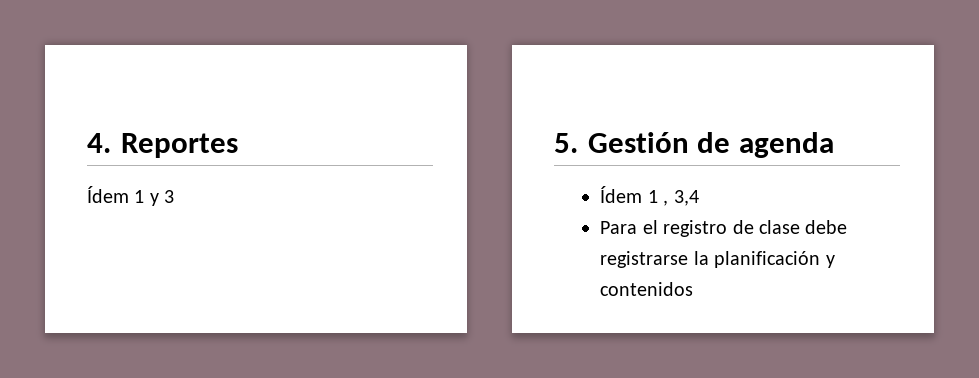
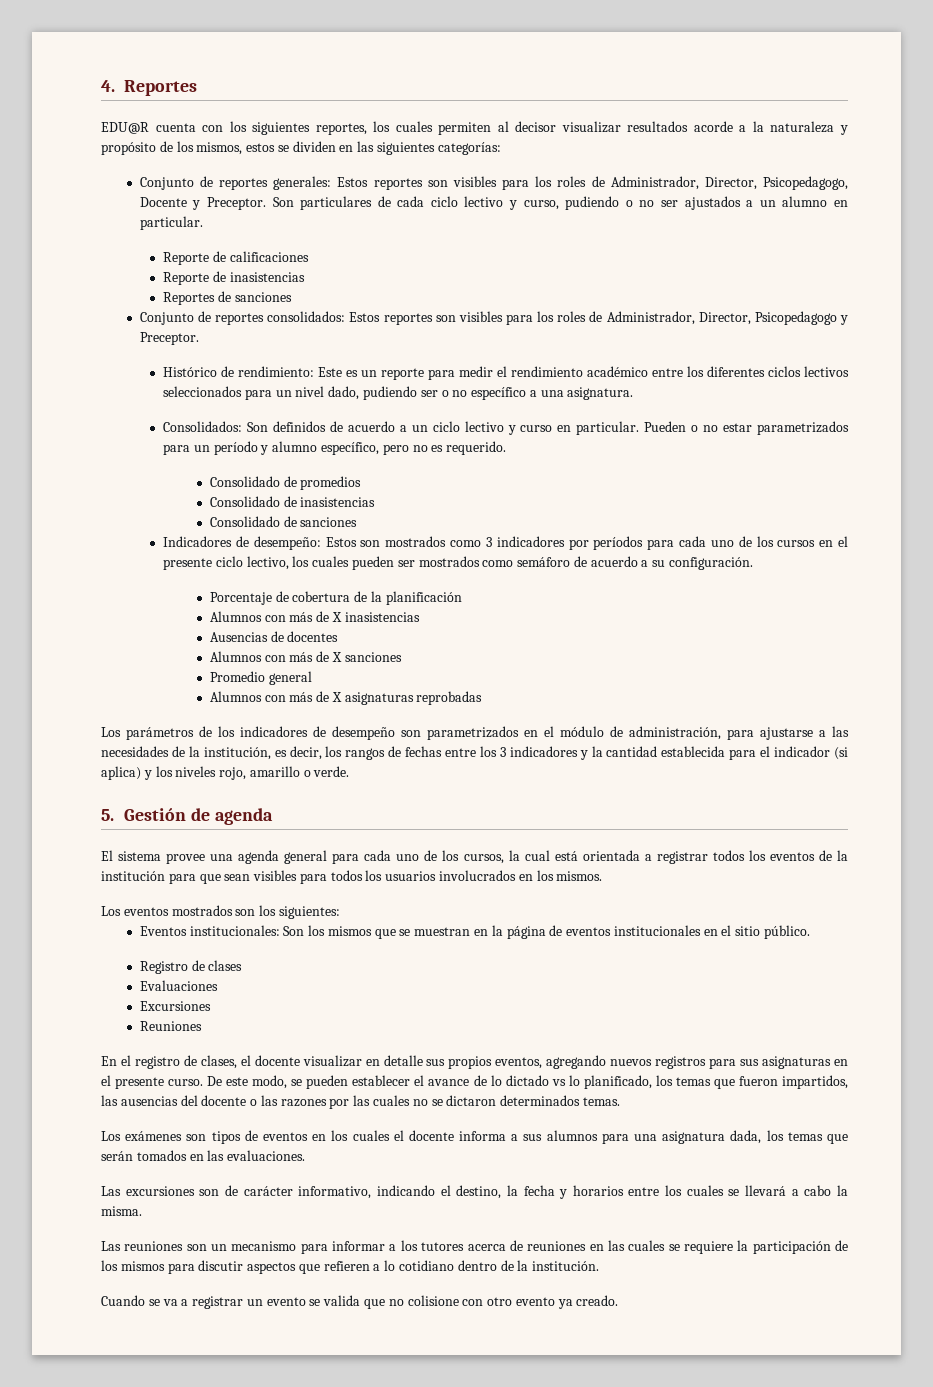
[87,186,175,206] [554,132,834,158] [600,186,699,206] [600,220,848,237] [600,251,835,268] [600,282,694,296] Ídem 1 y 3 // 5. Gestión de agenda // Ídem 1 , 3,4 // Para el registro de clase debe registrarse la planificación y contenidos -> [101,121,848,135] [101,141,501,155] [139,176,848,190] [139,196,848,210] [139,216,203,230] [163,251,309,265] [163,271,305,285] [163,291,292,305] [139,311,848,325] [139,332,199,345] [163,366,850,380] [163,386,634,400] [163,421,849,435] [163,441,507,455] [209,476,362,490] [209,496,376,507] [209,516,358,527] [163,536,848,550] [163,556,754,570] [209,591,462,605] [209,611,420,622] [209,631,339,642] [209,651,402,662] [209,671,312,685] [209,691,483,705] [101,726,849,740] [101,746,849,760] [101,766,350,780] [101,808,273,825] [101,850,848,864] [101,870,603,884] [101,905,340,919] [139,925,811,939] [139,960,243,974] [139,980,218,991] [139,1001,211,1011] [139,1021,202,1031] [101,1055,848,1069] [101,1075,848,1089] [101,1095,620,1109] [101,1130,848,1144] [101,1150,306,1161] [101,1185,848,1199] [101,1206,142,1216] [101,1240,849,1254] [101,1260,600,1274] [101,1295,619,1309] EDU@R cuenta con los siguientes reportes, los cuales permiten al decisor visualizar resultados acorde a la naturaleza y propósito de los mismos, estos se dividen en las siguientes categorías: // Conjunto de reportes generales: Estos reportes son visibles para los roles de Administrador, Director, Psicopedagogo, Docente y Preceptor. Son particulares de cada ciclo lectivo y curso, pudiendo o no ser ajustados a un alumno en particular. // Reporte de calificaciones // Reporte de inasistencias // Reportes de sanciones // Conjunto de reportes consolidados: Estos reportes son visibles para los roles de Administrador, Director, Psicopedagogo y Preceptor. // Histórico de rendimiento: Este es un reporte para medir el rendimiento académico entre los diferentes ciclos lectivos seleccionados para un nivel dado, pudiendo ser o no específico a una asignatura. // Consolidados: Son definidos de acuerdo a un ciclo lectivo y curso en particular. Pueden o no estar parametrizados para un período y alumno específico, pero no es requerido. // Consolidado de promedios // Consolidado de inasistencias // Consolidado de sanciones // Indicadores de desempeño: Estos son mostrados como 3 indicadores por períodos para cada uno de los cursos en el presente ciclo lectivo, los cuales pueden ser mostrados como semáforo de acuerdo a su configuración. // Porcentaje de cobertura de la planificación // Alumnos con más de X inasistencias // Ausencias de docentes // Alumnos con más de X sanciones // Promedio general // Alumnos con más de X asignaturas reprobadas // Los parámetros de los indicadores de desempeño son parametrizados en el módulo de administración, para ajustarse a las necesidades de la institución, es decir, los rangos de fechas entre los 3 indicadores y la cantidad establecida para el indicador (si aplica) y los niveles rojo, amarillo o verde. // 5. Gestión de agenda // El sistema provee una agenda general para cada uno de los cursos, la cual está orientada a registrar todos los eventos de la institución para que sean visibles para todos los usuarios involucrados en los mismos. // Los eventos mostrados son los siguientes: // Eventos institucionales: Son los mismos que se muestran en la página de eventos institucionales en el sitio público. // Registro de clases // Evaluaciones // Excursiones // Reuniones // En el registro de clases, el docente visualizar en detalle sus propios eventos, agregando nuevos registros para sus asignaturas en el presente curso. De este modo, se pueden establecer el avance de lo dictado vs lo planificado, los temas que fueron impartidos, las ausencias del docente o las razones por las cuales no se dictaron determinados temas. // Los exámenes son tipos de eventos en los cuales el docente informa a sus alumnos para una asignatura dada, los temas que serán tomados en las evaluaciones. // Las excursiones son de carácter informativo, indicando el destino, la fecha y horarios entre los cuales se llevará a cabo la misma. // Las reuniones son un mecanismo para informar a los tutores acerca de reuniones en las cuales se requiere la participación de los mismos para discutir aspectos que refieren a lo cotidiano dentro de la institución. // Cuando se va a registrar un evento se valida que no colisione con otro evento ya creado.

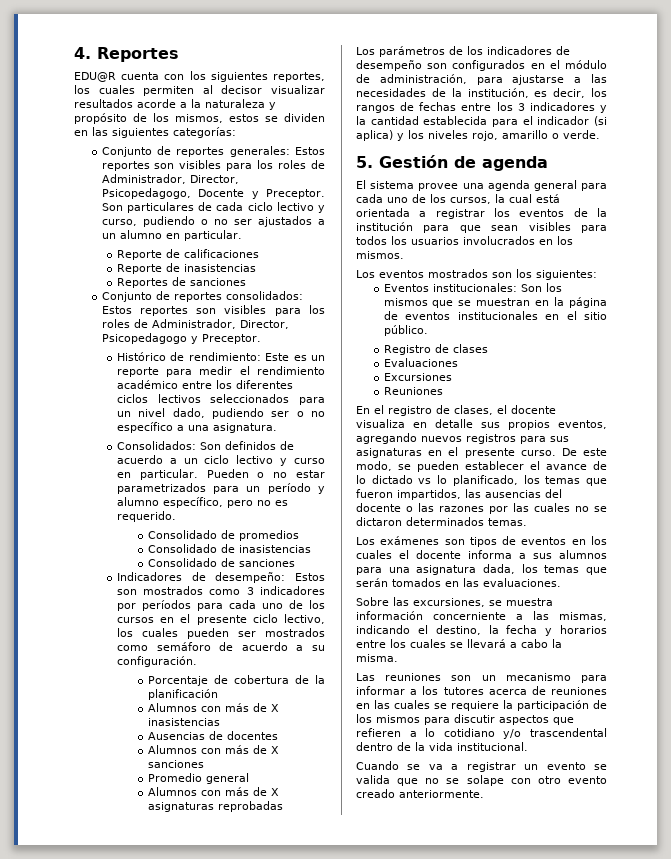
[427,726,519,740] parametrizados -> [452,60,526,71] configurados
[712,850,745,861] todos -> (485, 214) none
[302,1055,362,1067] visualizar -> [356,419,405,428] visualiza
[101,1185,372,1199] Las excursiones son de carácter informativo, -> [356,597,553,607] [356,611,607,621] Sobre las excursiones, se muestra información concerniente a las mismas,
(455, 1265) none -> [503,728,607,739] y/o trascendental
[532,1261,600,1271] institución. -> [429,742,528,751] vida institucional.
[407,1295,459,1306] colisione -> [446,775,504,786] se solape
[557,1295,619,1309] ya creado. -> [356,789,484,798] creado anteriormente.

